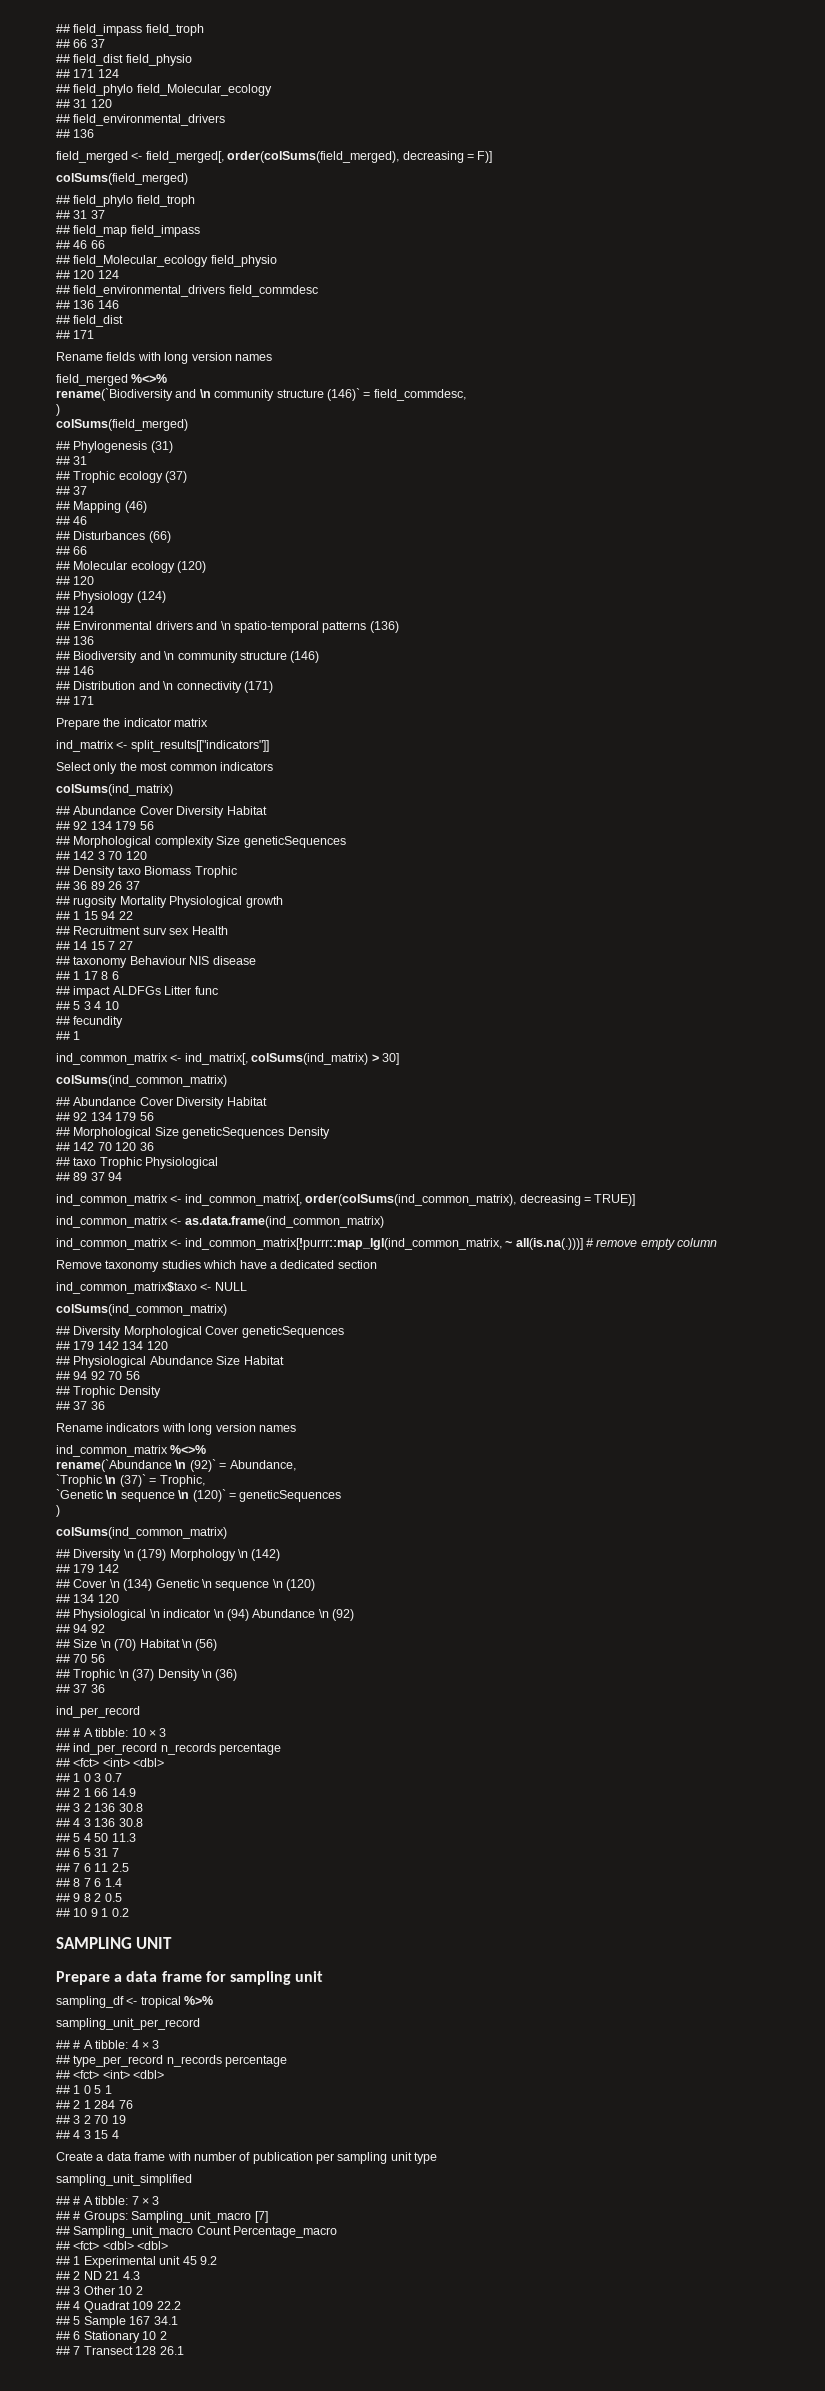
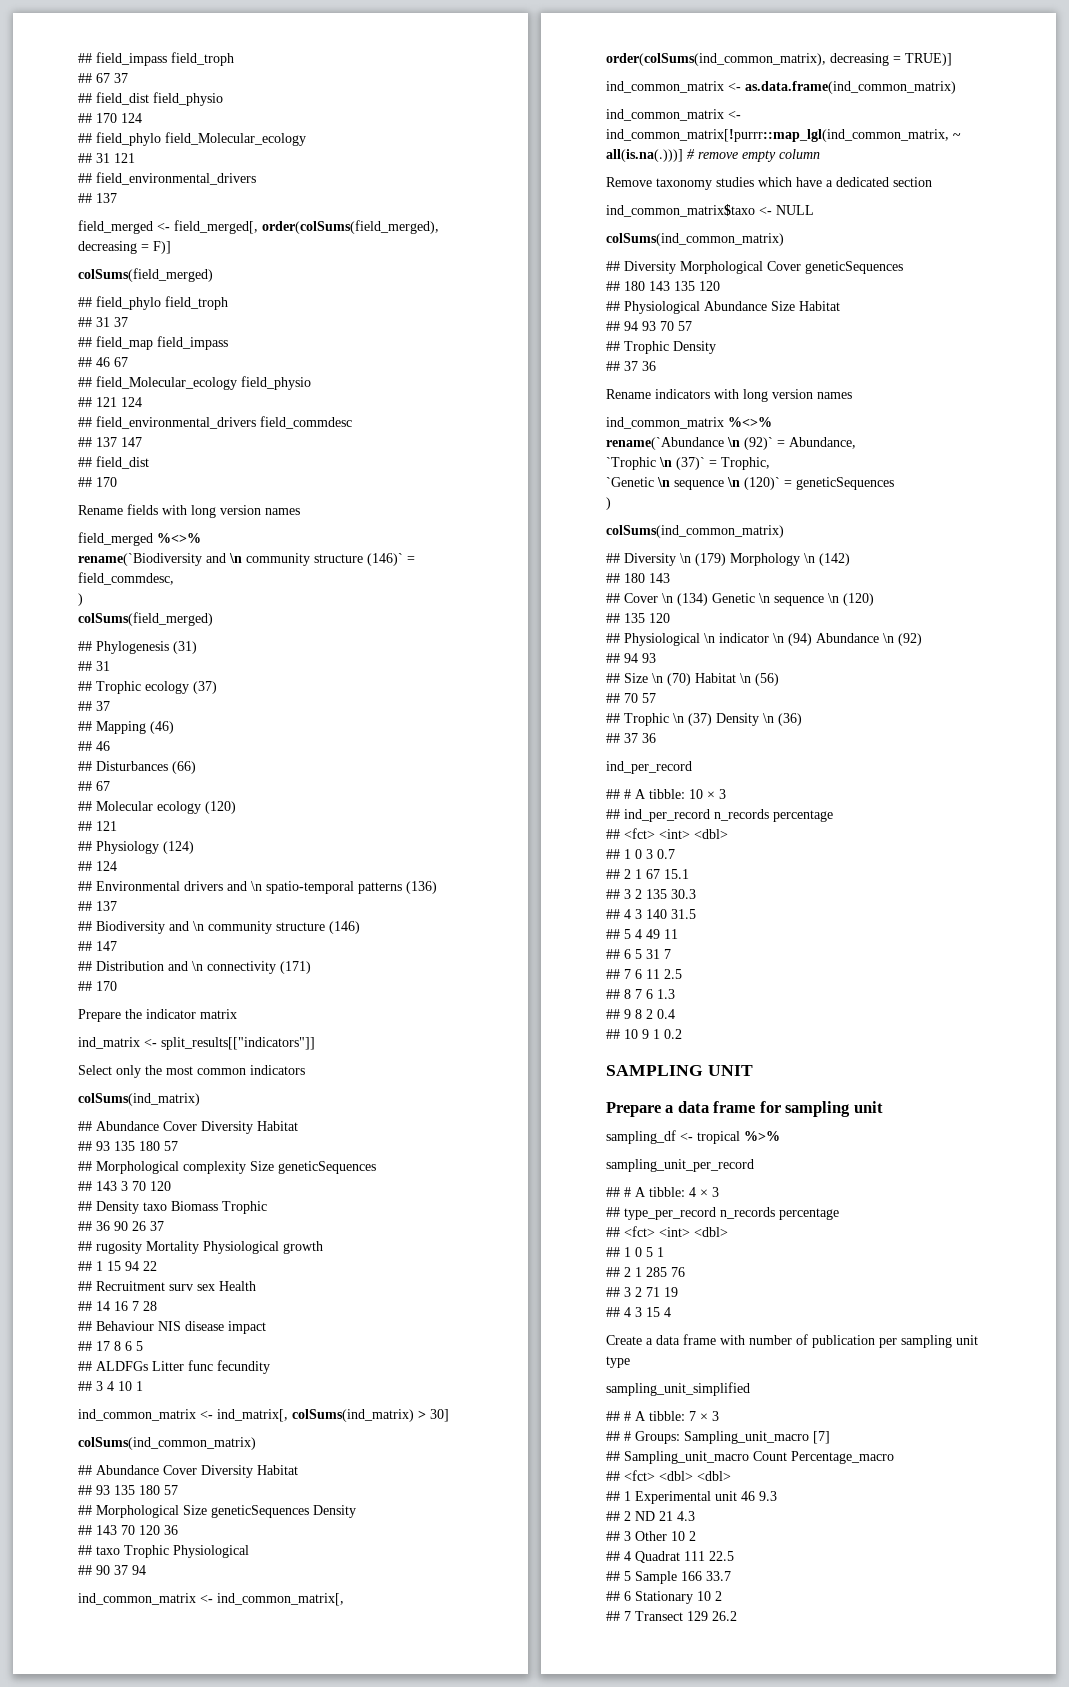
[73,39,88,48] 66 -> [96,73,110,83] 67
[73,69,95,78] 171 -> [96,113,117,123] 170
[90,99,112,108] 120 -> [114,153,135,163] 121
[73,129,95,138] 136 -> [96,193,117,203] 137
[90,240,105,249] 66 -> [114,357,128,367] 67
[73,270,95,279] 120 -> [96,397,117,407] 121
[73,300,119,309] 136 146 -> [96,437,142,447] 137 147
[73,330,95,339] 171 -> [96,477,117,487] 170
[73,546,88,555] 66 -> [96,781,110,791] 67
[73,576,95,585] 120 -> [96,821,117,831] 121
[73,636,95,645] 136 -> [96,901,117,911] 137
[73,666,95,675] 146 -> [96,941,117,951] 147
[73,696,95,705] 171 -> [96,981,117,991] 170
[73,821,154,830] 92 134 179 56 -> [96,1141,178,1151] 93 135 180 57
[73,851,95,860] 142 -> [96,1181,117,1191] 143
[90,881,105,890] 89 -> [114,1221,128,1231] 90
[90,941,133,950] [56,956,128,968] 15 7 27 // ## taxonomy -> [114,1301,157,1311] [78,1321,92,1331] 16 7 28 // ##
[56,971,81,980] // ## 1 -> [228,1321,266,1334] [78,1341,92,1351] impact // ##
[56,986,111,998] // ## impact -> [136,1341,143,1351] [78,1361,92,1371] 5 // ##
[56,1001,81,1010] // ## 5 -> [217,1360,270,1374] [78,1381,92,1391] fecundity // ##
[56,1016,124,1028] [56,1031,70,1040] // ## fecundity // ## -> (132, 1386) none
[73,1112,154,1121] 92 134 179 56 -> [96,1485,178,1495] 93 135 180 57
[73,1142,95,1151] 142 -> [96,1525,117,1535] 143
[73,1172,88,1181] 89 -> [96,1565,110,1575] 90
[73,1341,144,1350] 179 142 134 -> [624,281,695,291] 180 143 135
[90,1371,140,1380] 92 70 56 -> [642,321,692,331] 93 70 57
[73,1564,119,1573] 179 142 -> [624,573,670,583] 180 143
[73,1594,95,1603] 134 -> [624,613,645,623] 135
[90,1624,105,1633] 92 -> [642,653,656,663] 93
[90,1654,105,1663] 56 -> [642,693,656,703] 57
[94,1788,136,1797] [56,1803,143,1812] [56,1818,143,1827] 66 14.9 // ## 3 2 136 30.8 // ## 4 3 136 30.8 -> [646,869,689,879] [606,889,696,899] [606,909,696,919] 67 15.1 // ## 3 2 135 30.3 // ## 4 3 140 31.5
[94,1833,136,1842] 50 11.3 -> [646,929,678,939] 49 11
[104,1878,122,1887] 1.4 -> [657,989,675,999] 1.3
[104,1893,122,1902] 0.5 -> [657,1009,675,1019] 0.4
[94,2100,116,2109] 284 -> [646,1267,667,1277] 285
[94,2115,109,2124] 70 -> [646,1287,660,1297] 71
[182,2256,217,2265] 45 9.2 -> [741,1491,777,1501] 46 9.3
[132,2301,181,2310] 109 22.2 -> [684,1551,734,1561] 111 22.5
[129,2316,178,2325] 167 34.1 -> [681,1571,731,1581] 166 33.7
[135,2346,184,2355] 128 26.1 -> [687,1611,737,1621] 129 26.2

